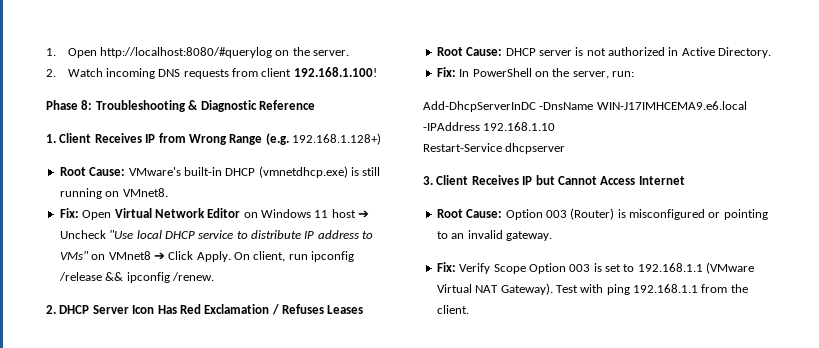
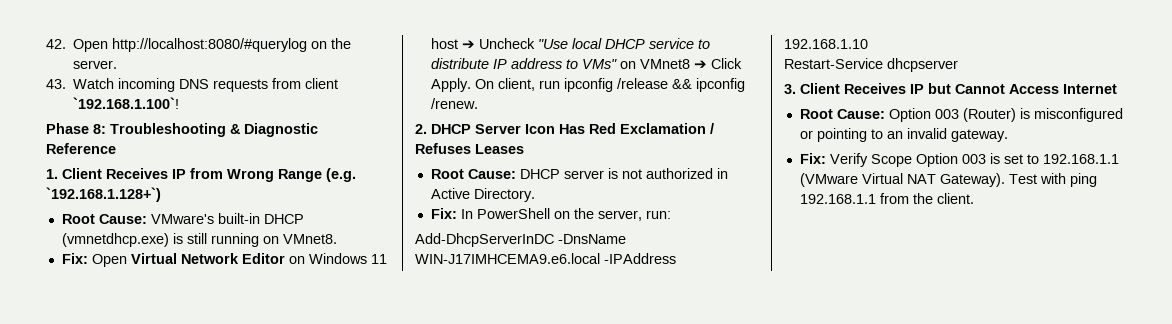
[46,48,56,56] 1. -> [46,39,66,49] 42.
[46,69,56,77] 2. -> [46,79,66,89] 43.
[293,67,377,77] 192.168.1.100! -> [73,97,180,109] `192.168.1.100`!
[292,133,381,145] 192.168.1.128+) -> [46,187,161,202] `192.168.1.128+`)

